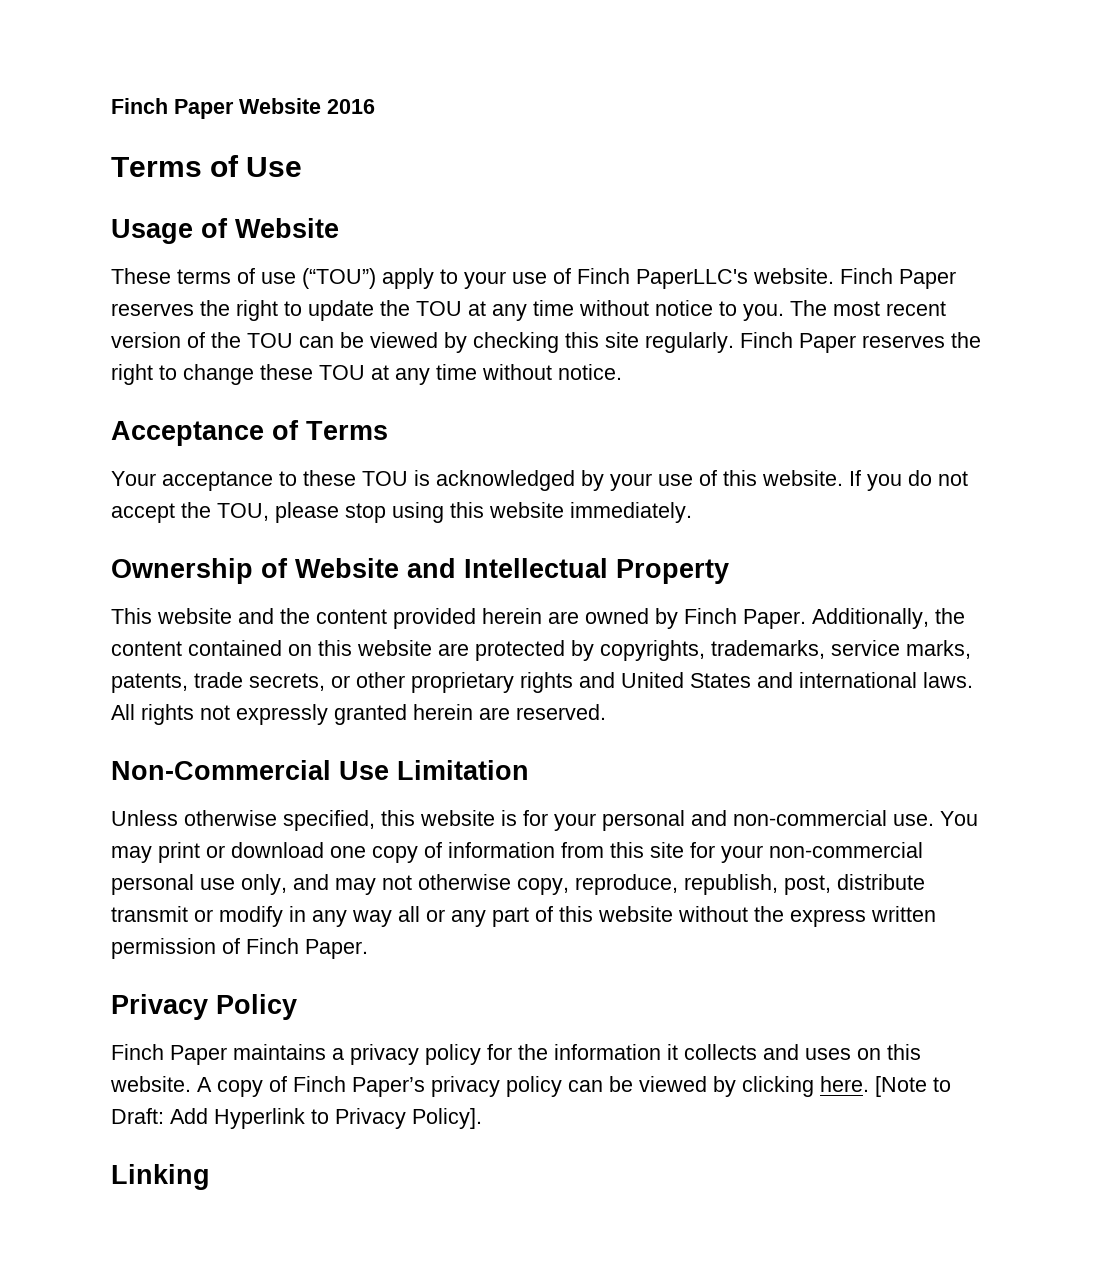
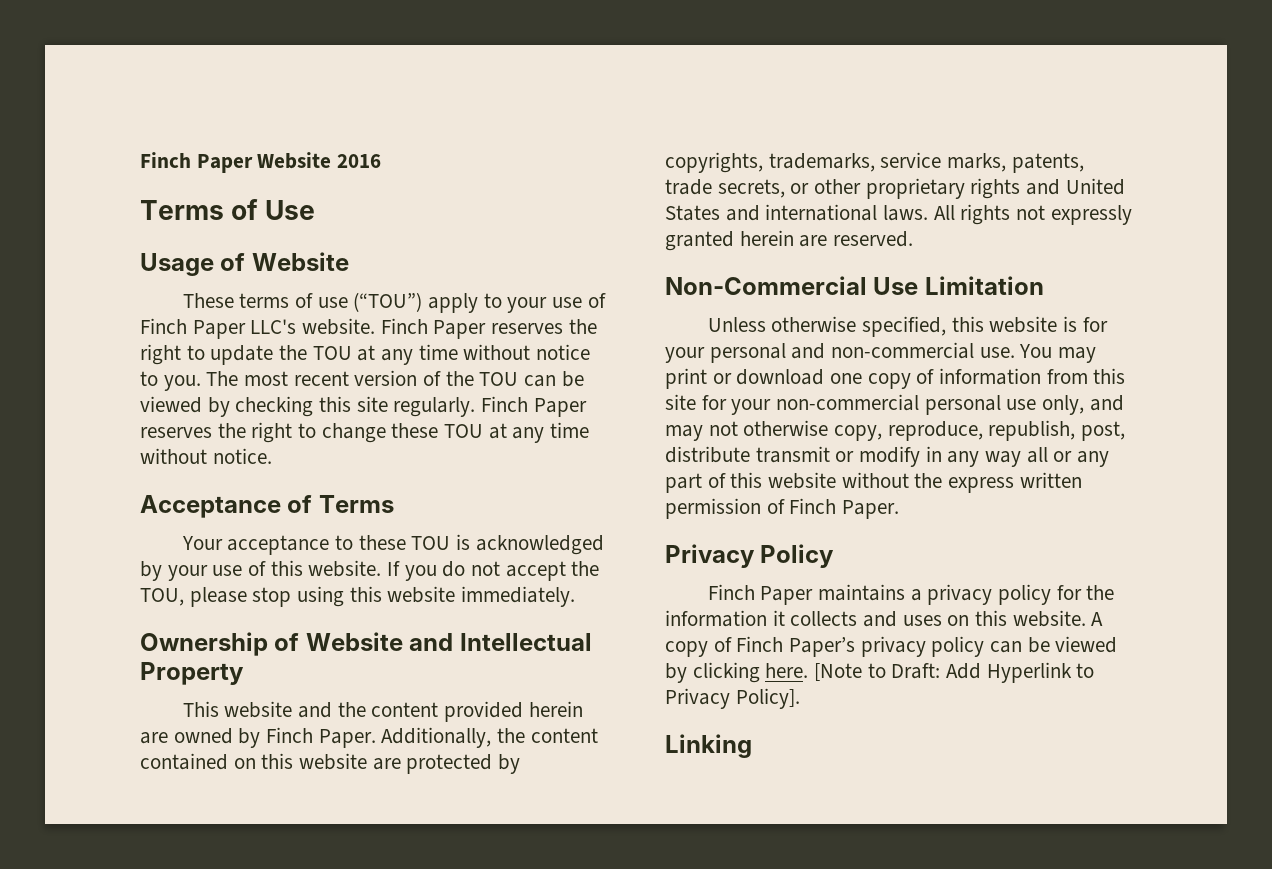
[636,269,748,289] PaperLLC's -> [192,319,297,339] Paper LLC's

